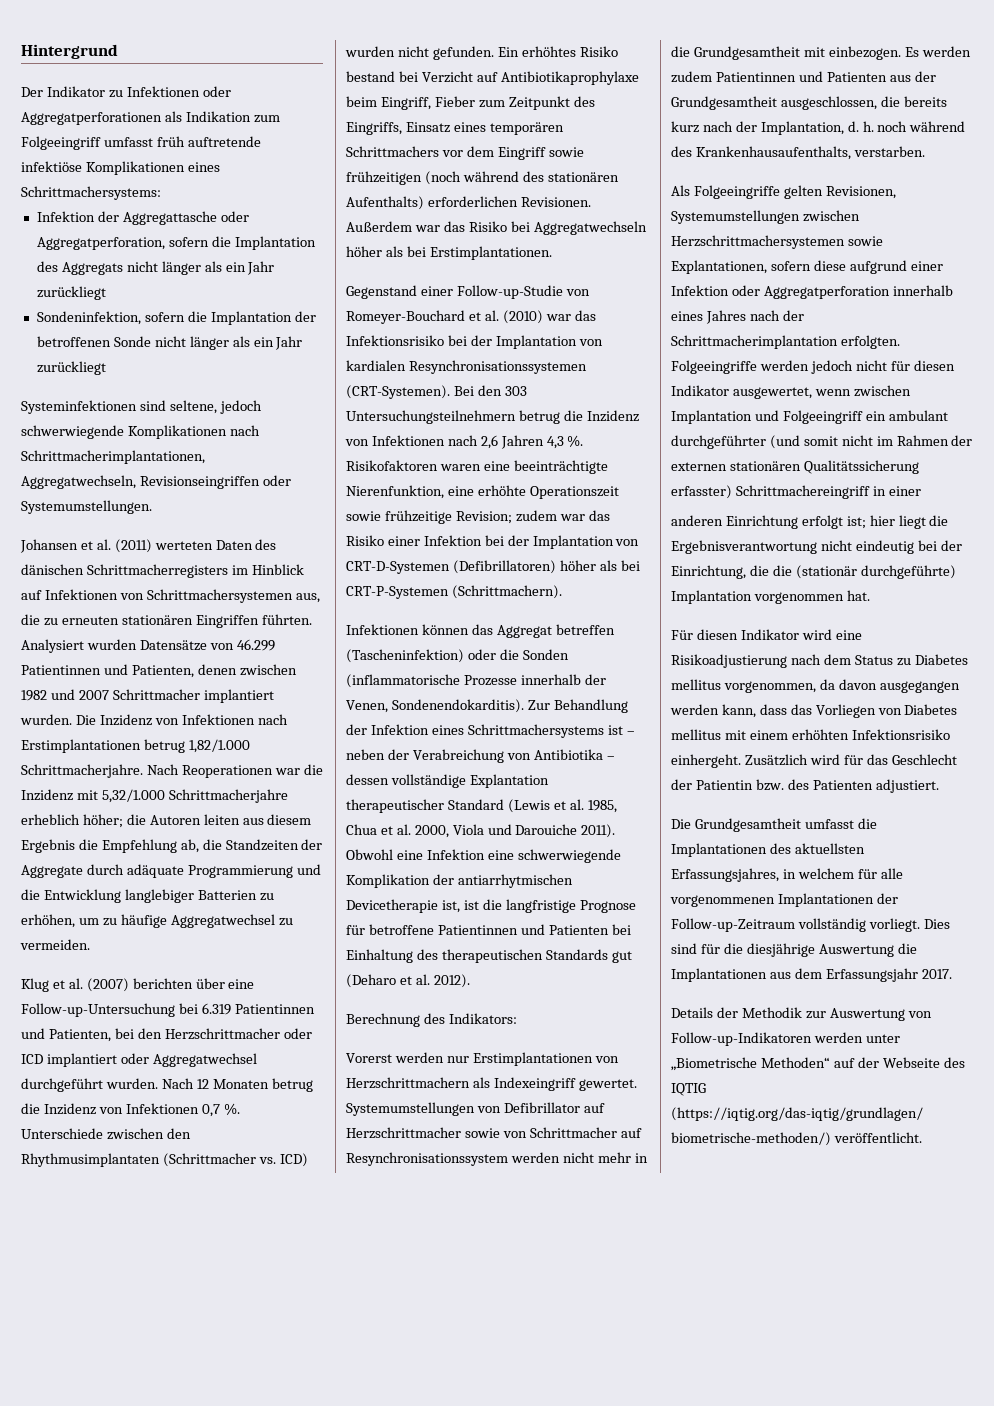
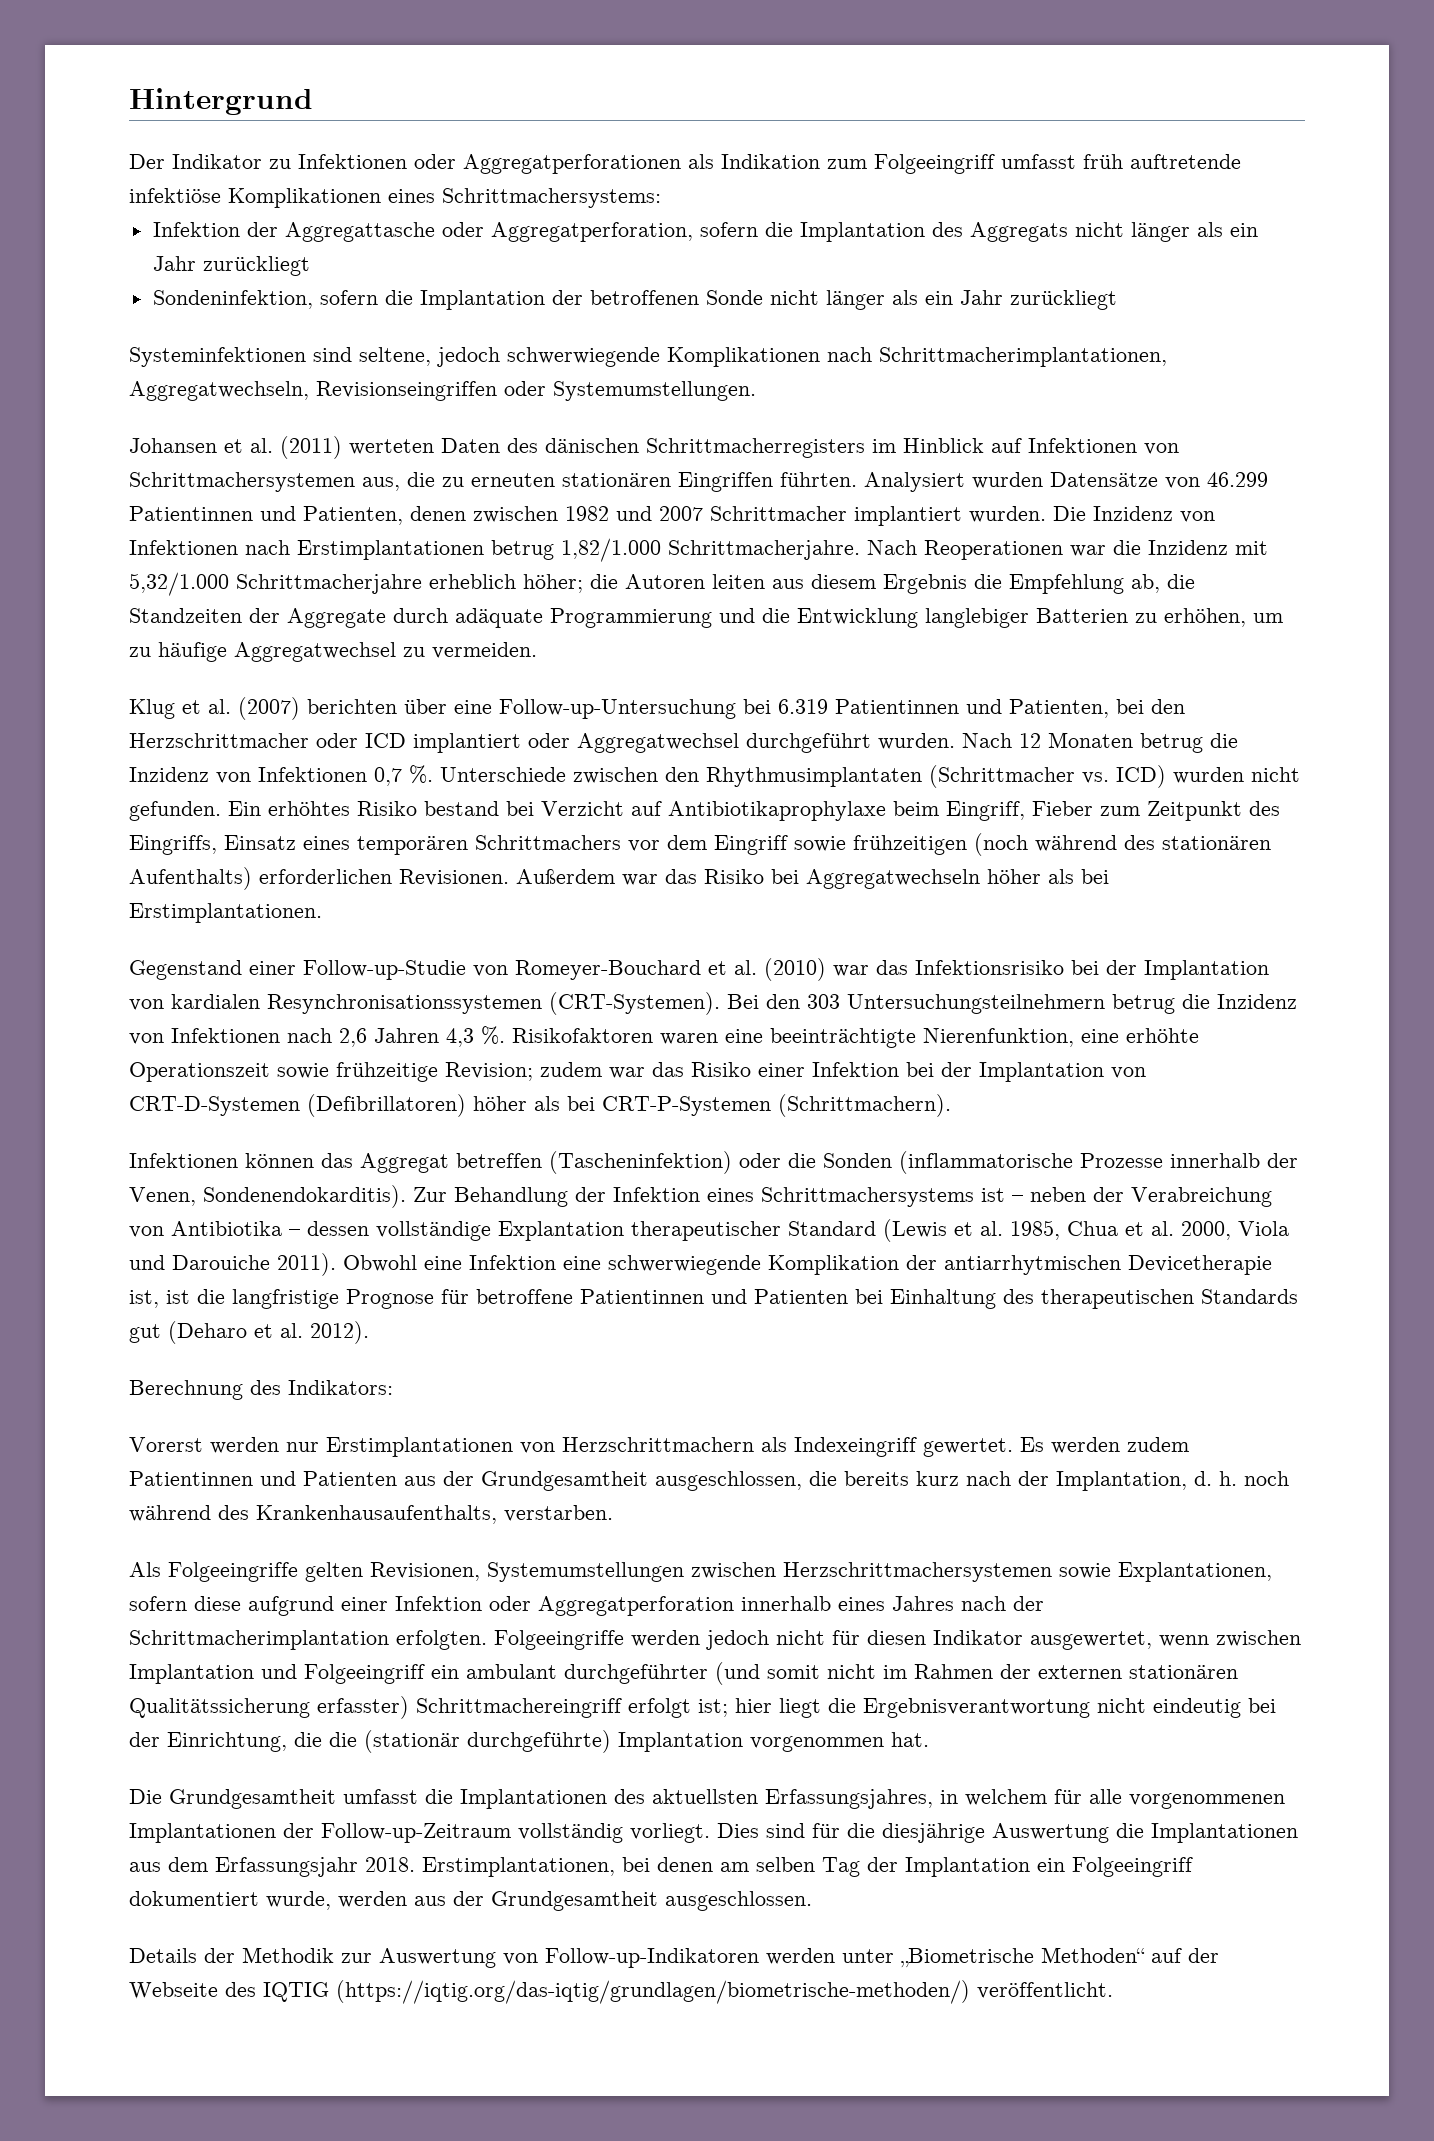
[346,1102,605,1116] [346,1127,642,1139] [346,1152,648,1166] [671,46,901,60] Systemumstellungen von Defibrillator auf Herzschrittmacher sowie von Schrittmacher auf Resynchronisationssystem werden nicht mehr in die Grundgesamtheit mit einbezogen. -> (1013, 1447) none
[872,486,921,496] [671,515,798,529] in einer // anderen Einrichtung -> (622, 1708) none
[671,629,862,640] [671,654,968,668] [671,679,960,693] [670,704,958,718] [671,729,950,740] [671,754,957,768] [671,779,939,793] // Für diesen Indikator wird eine Risikoadjustierung nach dem Status zu Diabetes mellitus vorgenommen, da davon ausgegangen werden kann, dass das Vorliegen von Diabetes mellitus mit einem erhöhten Infektionsrisiko einhergeht. Zusätzlich wird für das Geschlecht der Patientin bzw. des Patienten adjustiert. -> (929, 1739) none
[921,969,952,979] 2017. -> [365,1857,1193,1877] [129,1891,812,1911] 2018. Erstimplantationen, bei denen am selben Tag der Implantation ein Folgeeingriff dokumentiert wurde, werden aus der Grundgesamtheit ausgeschlossen.

